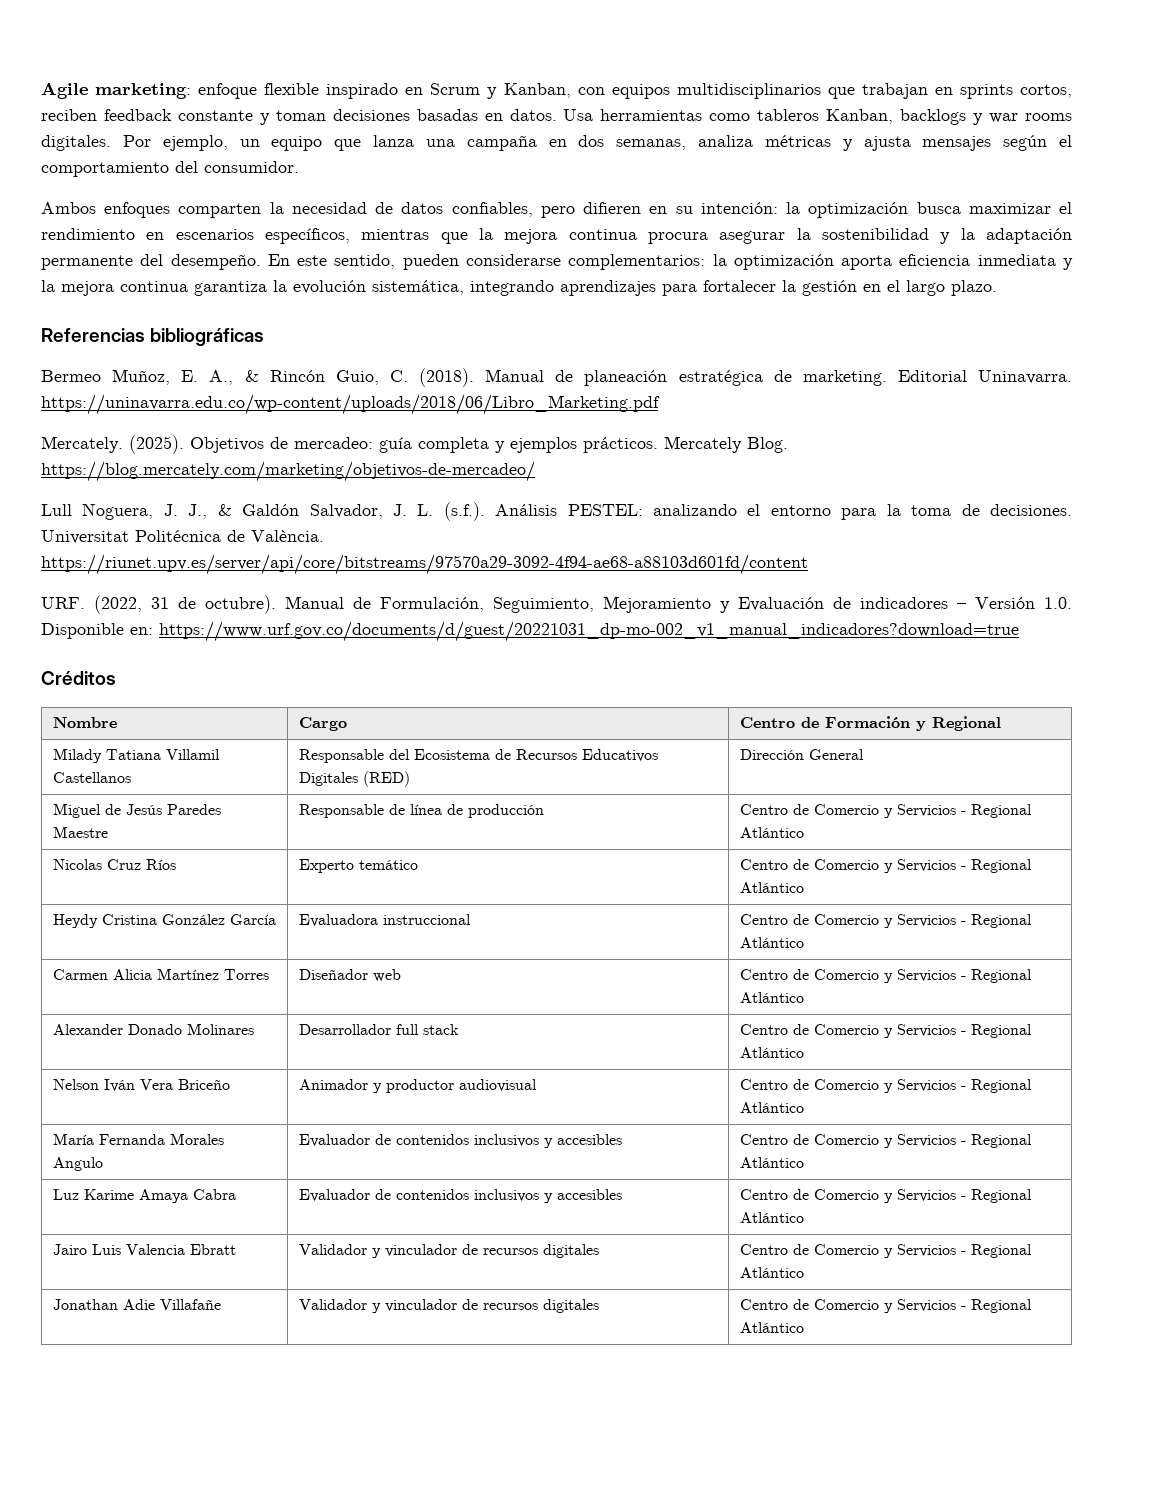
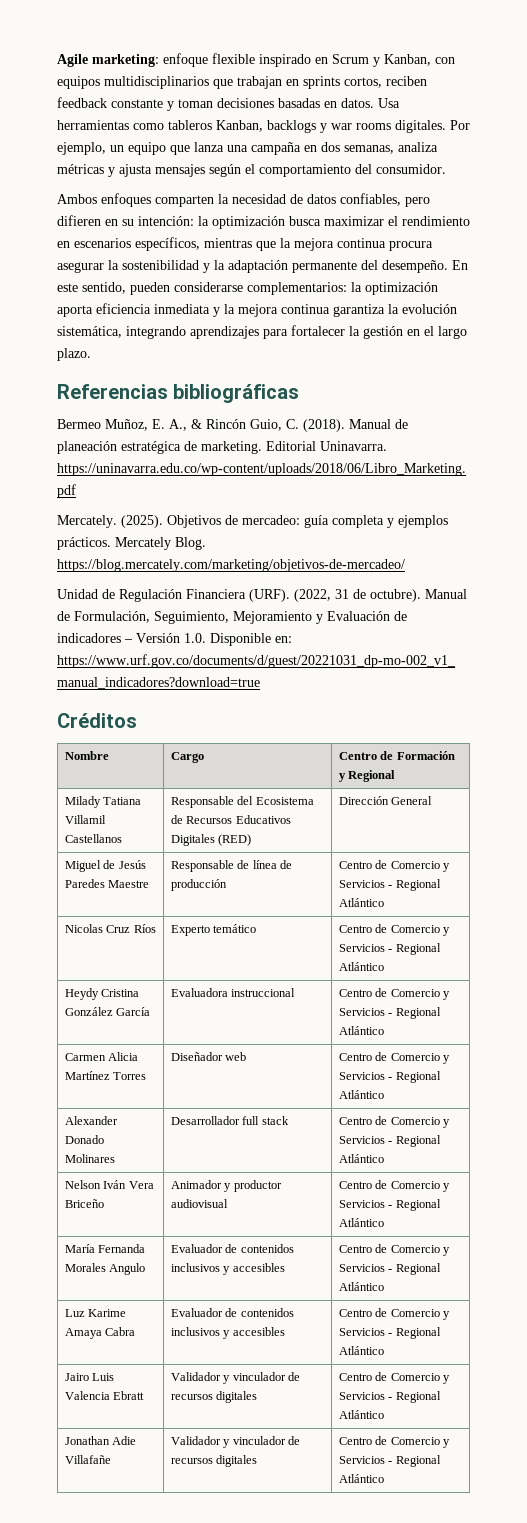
[41,502,1073,521] [41,530,324,544] [41,554,808,575] [41,597,85,609] Lull Noguera, J. J., & Galdón Salvador, J. L. (s.f.). Análisis PESTEL: analizando el entorno para la toma de decisiones. Universitat Politécnica de València. https://riunet.upv.es/server/api/core/bitstreams/97570a29-3092-4f94-ae68-a88103d601fd/content // URF. -> [57,589,290,602] Unidad de Regulación Financiera (URF).

